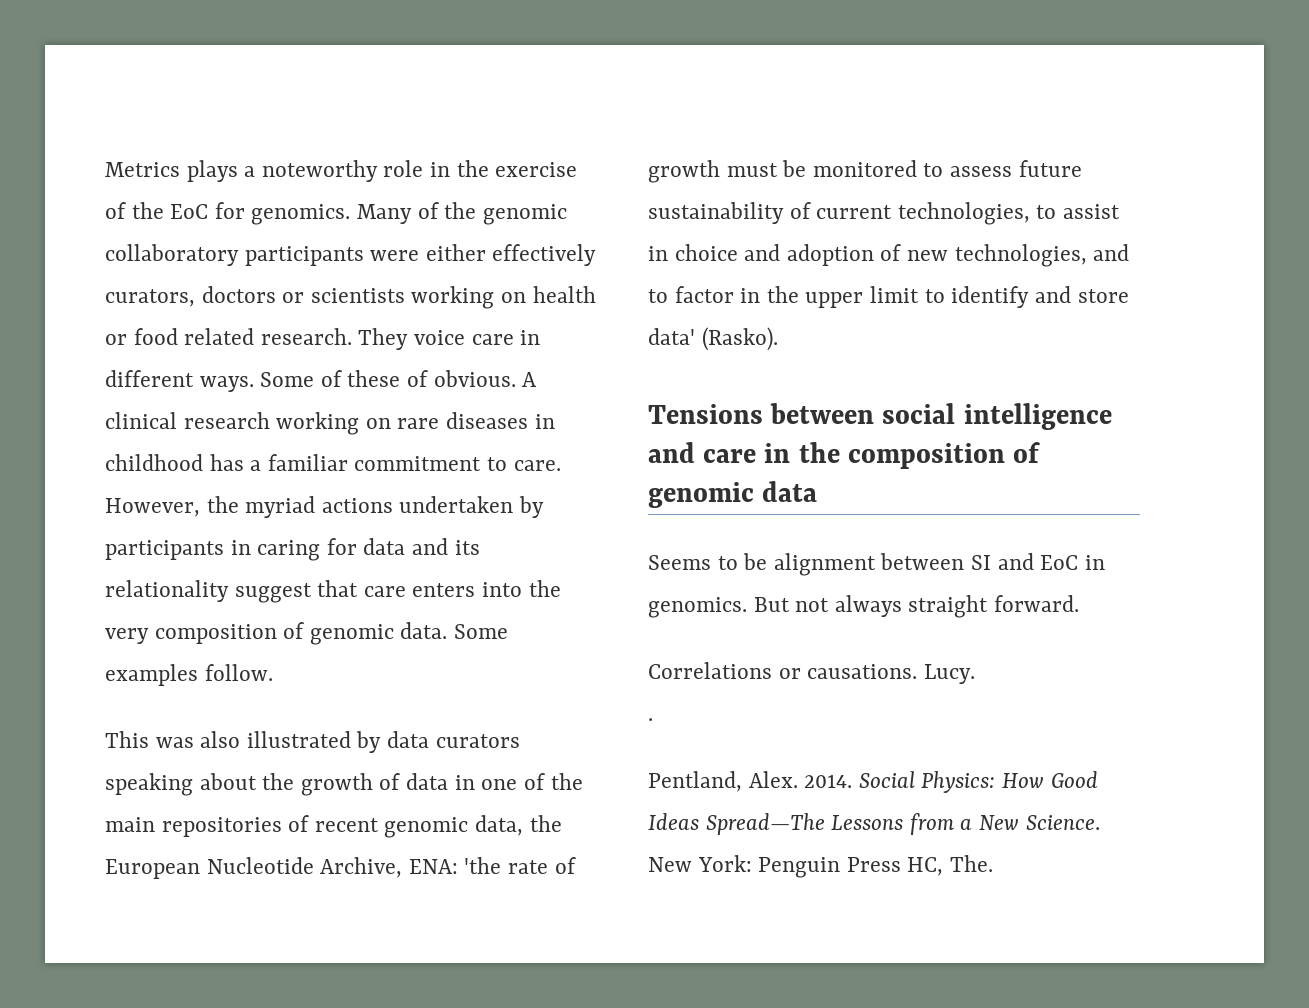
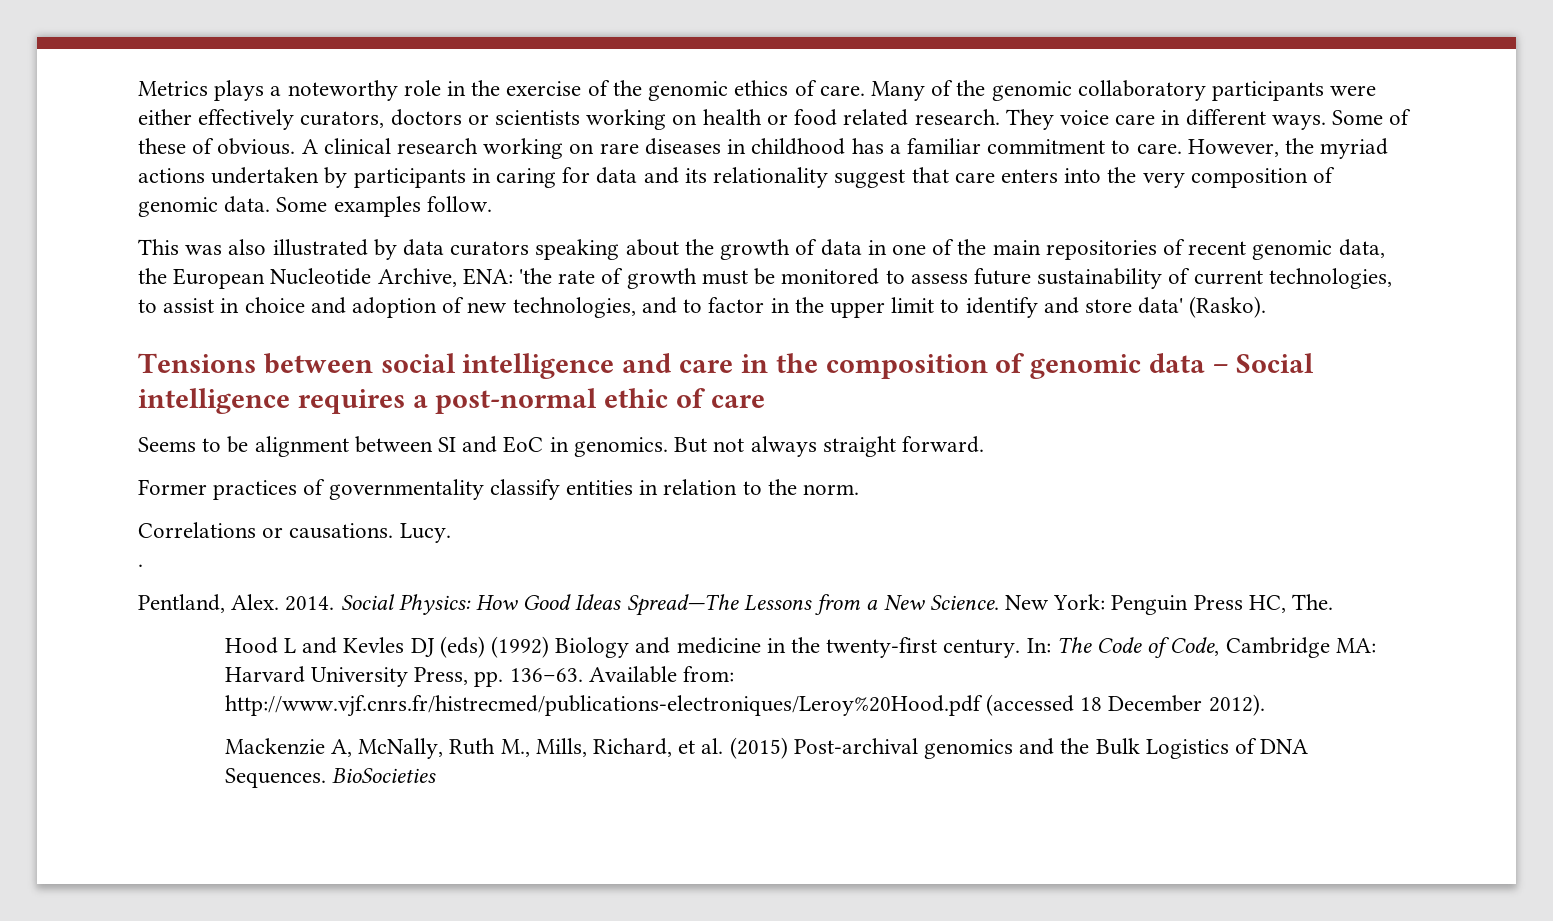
[170,202,351,225] EoC for genomics. -> [648,80,865,101] genomic ethics of care.
(818, 491) none -> [1212,353,1314,373] [138,388,765,414] – Social intelligence requires a post-normal ethic of care
(1080, 603) none -> [138,479,860,500] // Former practices of governmentality classify entities in relation to the norm.
(994, 863) none -> [224,636,1376,658] [224,666,734,687] [224,694,1265,717] [224,737,1309,759] [224,768,436,788] // Hood L and Kevles DJ (eds) (1992) Biology and medicine in the twenty-first century. In: The Code of Code, Cambridge MA: Harvard University Press, pp. 136–63. Available from: http://www.vjf.cnrs.fr/histrecmed/publications-electroniques/Leroy%20Hood.pdf (accessed 18 December 2012). // Mackenzie A, McNally, Ruth M., Mills, Richard, et al. (2015) Post-archival genomics and the Bulk Logistics of DNA Sequences. BioSocieties

